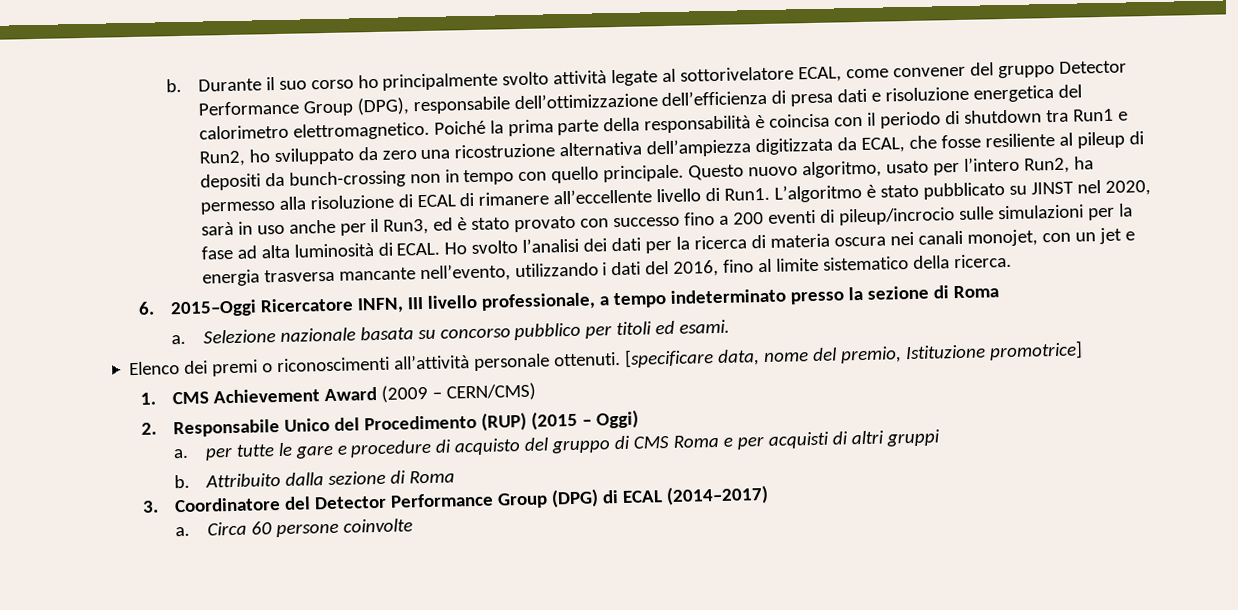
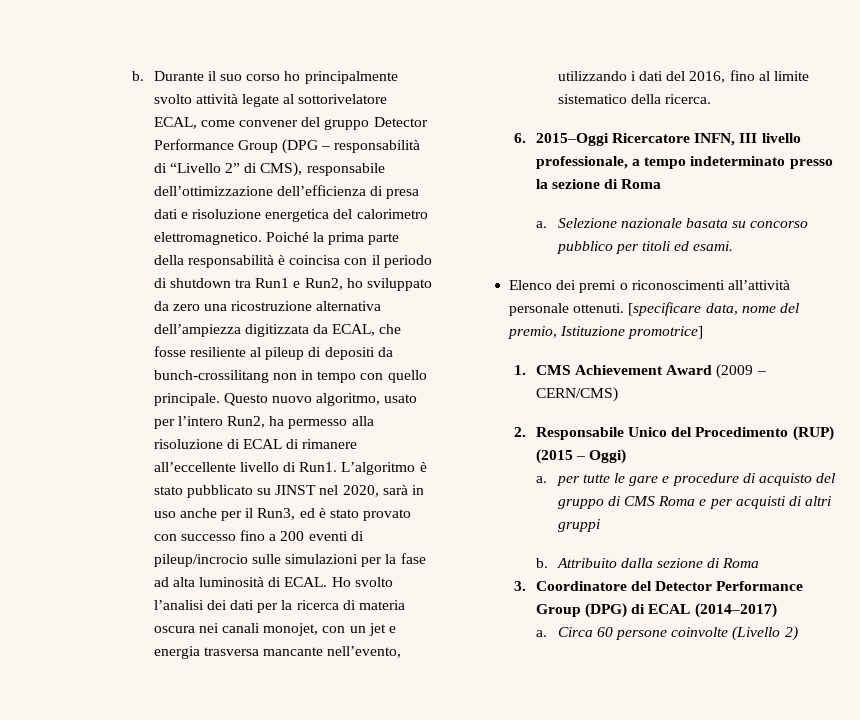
[356,97,410,116] (DPG), -> [282,139,421,154] [153,162,303,177] (DPG – responsabilità di “Livello 2” di CMS),
[288,170,406,189] bunch-crossing -> [153,370,269,383] bunch-crossilitang
(413, 525) none -> [732,626,798,641] (Livello 2)

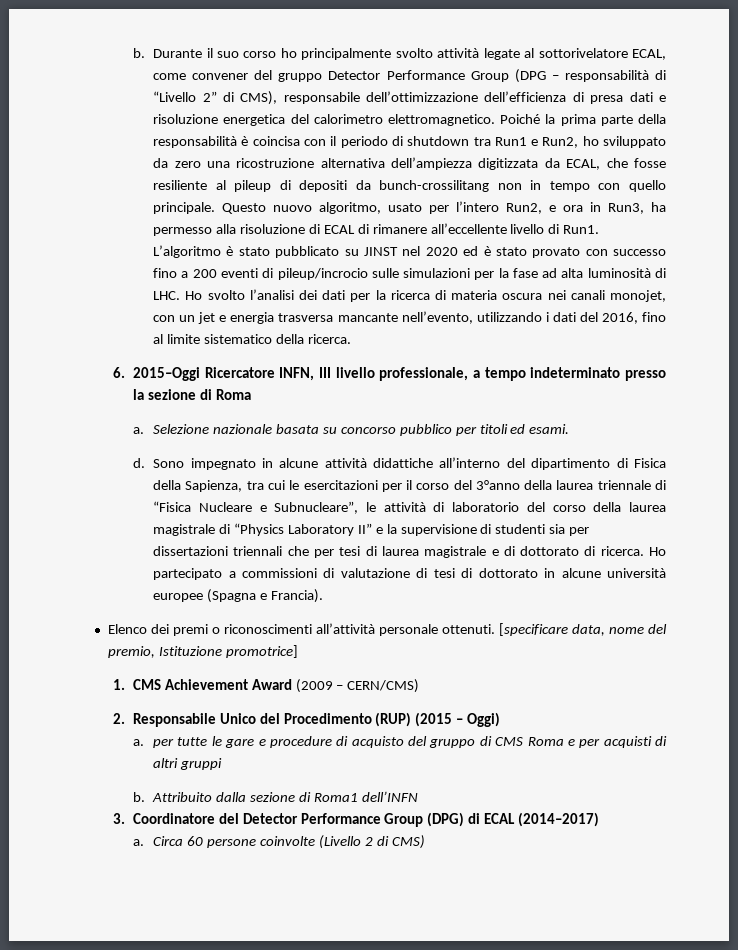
(266, 422) none -> [549,202,645,214] e ora in Run3,
[342,485,425,497] [153,508,296,521] 2020, sarà in uso anche per il Run3, -> [425,247,458,256] 2020
[284,577,328,587] ECAL. -> [153,291,181,300] LHC.
(734, 246) none -> [132,457,666,470] [153,480,666,492] [153,501,666,514] [153,523,590,536] [153,546,666,558] [153,568,666,580] [153,589,323,603] // d. Sono impegnato in alcune attività didattiche all’interno del dipartimento di Fisica della Sapienza, tra cui le esercitazioni per il corso del 3°anno della laurea triennale di “Fisica Nucleare e Subnucleare”, le attività di laboratorio del corso della laurea magistrale di “Physics Laboratory II” e la supervisione di studenti sia per dissertazioni triennali che per tesi di laurea magistrale e di dottorato di ricerca. Ho partecipato a commissioni di valutazione di tesi di dottorato in alcune università europee (Spagna e Francia).
[722,558,760,568] Roma -> [313,791,418,802] Roma1 dell’INFN
[784,626,798,641] 2) -> [364,835,425,849] 2 di CMS)

